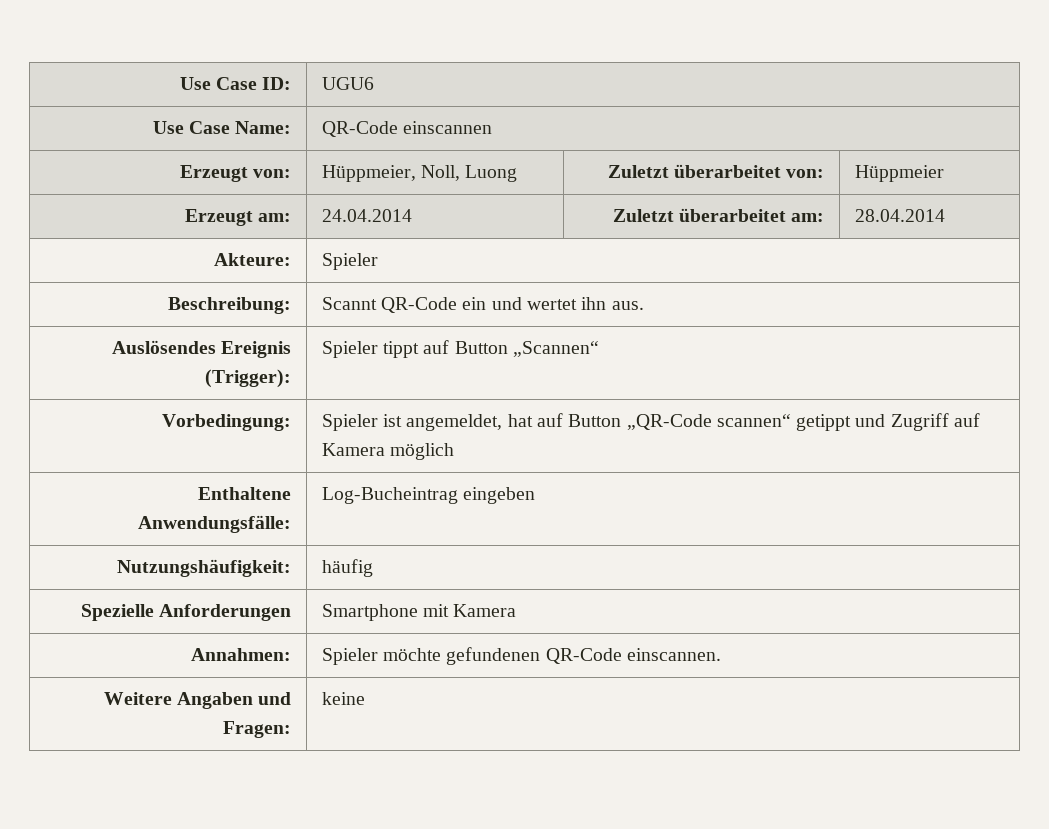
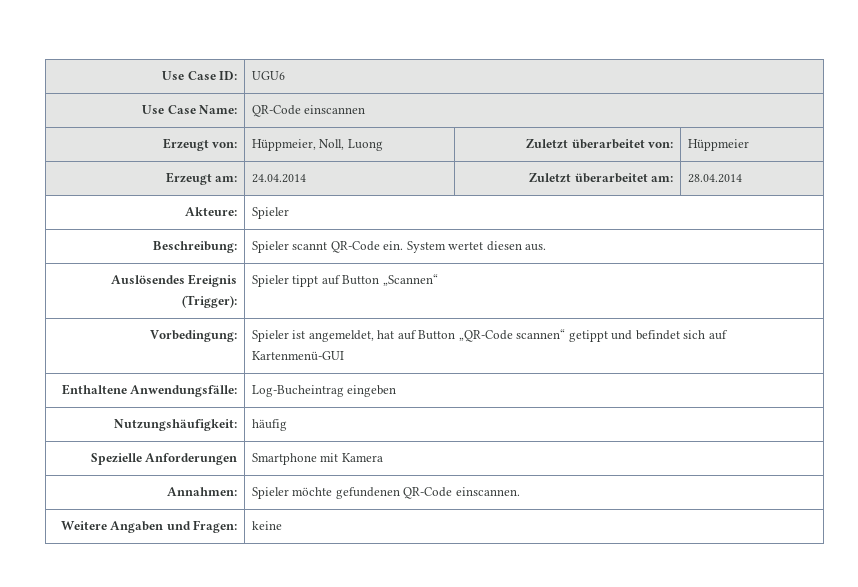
[321,297,607,313] Scannt QR-Code ein und wertet ihn -> [251,241,522,253] Spieler scannt QR-Code ein. System wertet diesen
[890,413,980,431] [321,443,455,460] Zugriff auf Kamera möglich -> [635,330,728,340] [251,351,344,361] befindet sich auf Kartenmenü-GUI

